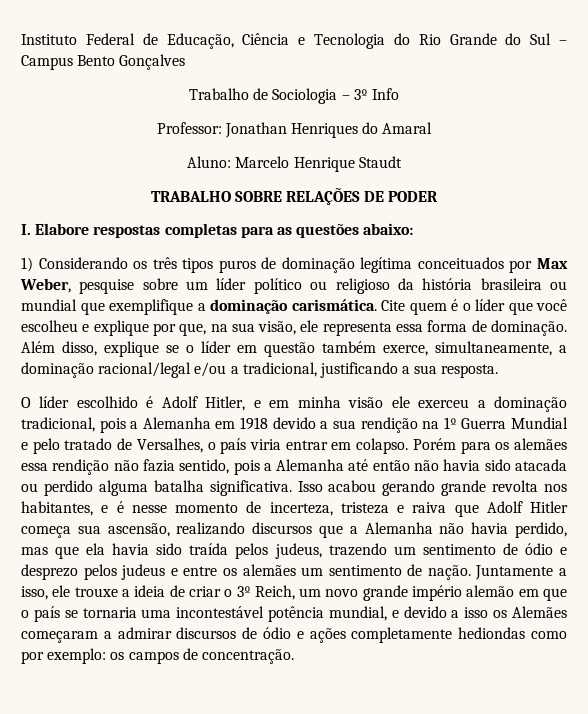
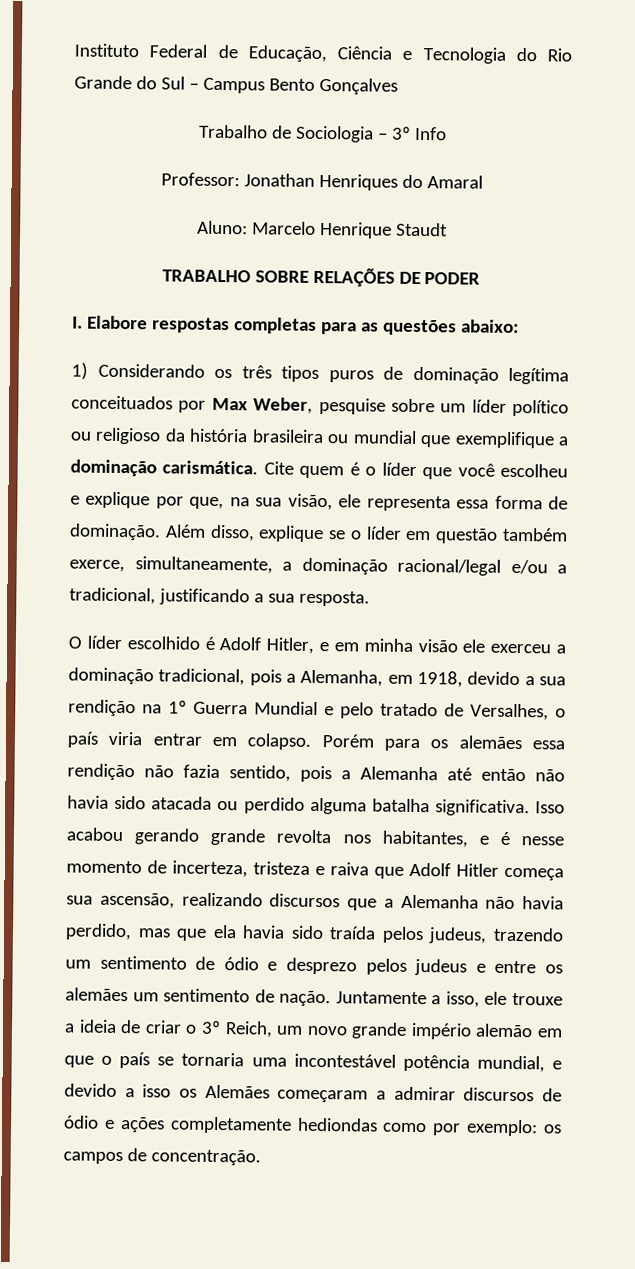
[142,417,269,430] Alemanha em 1918 -> [300,669,463,688] Alemanha, em 1918,

